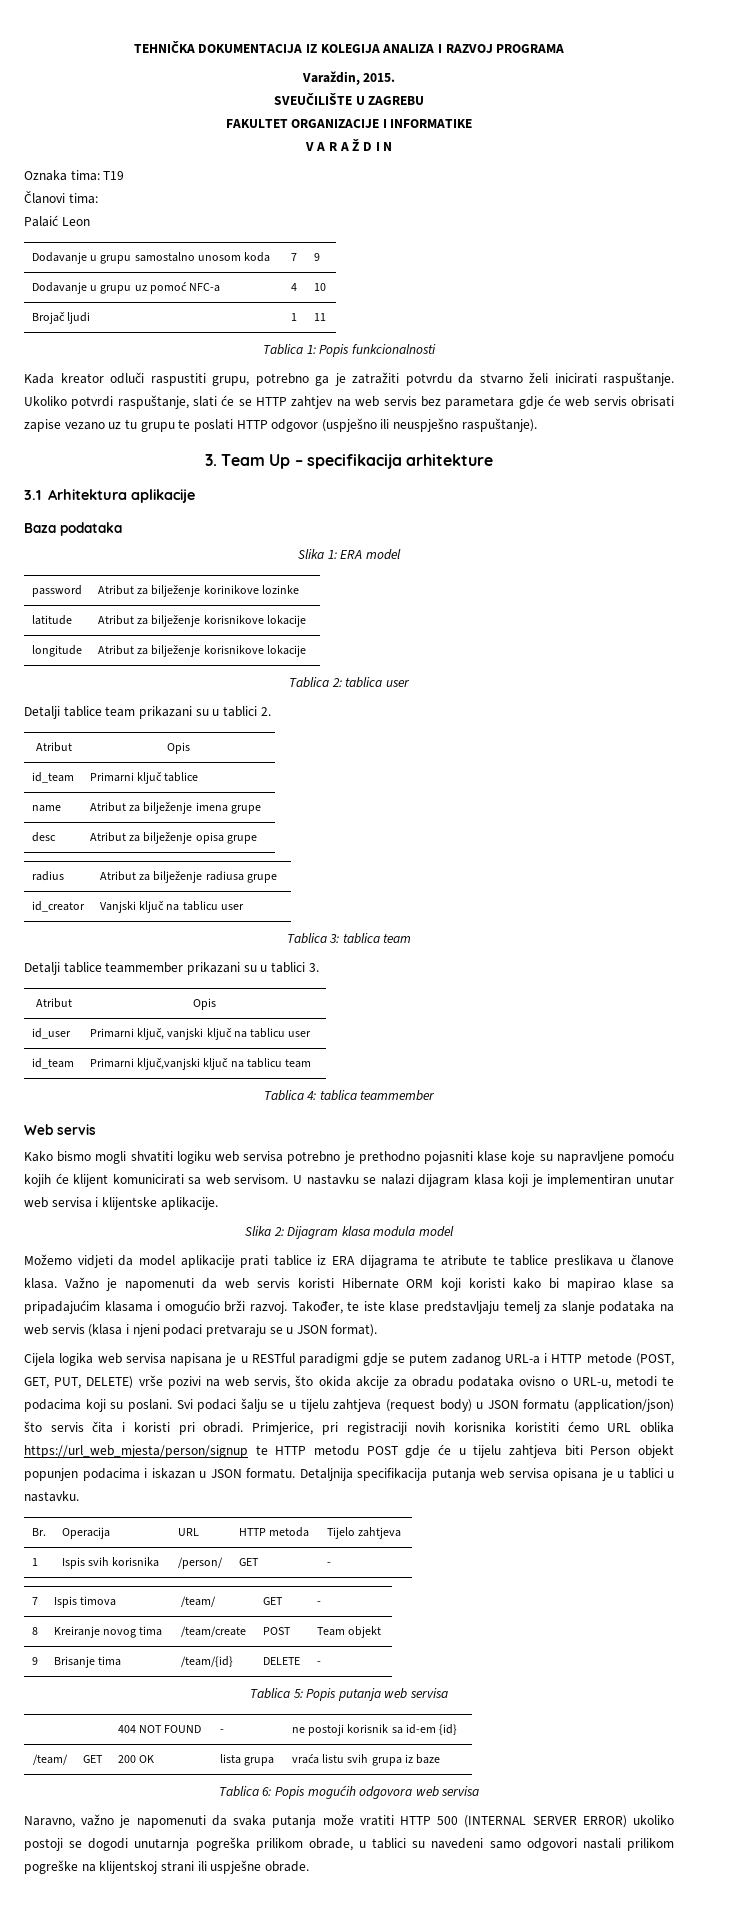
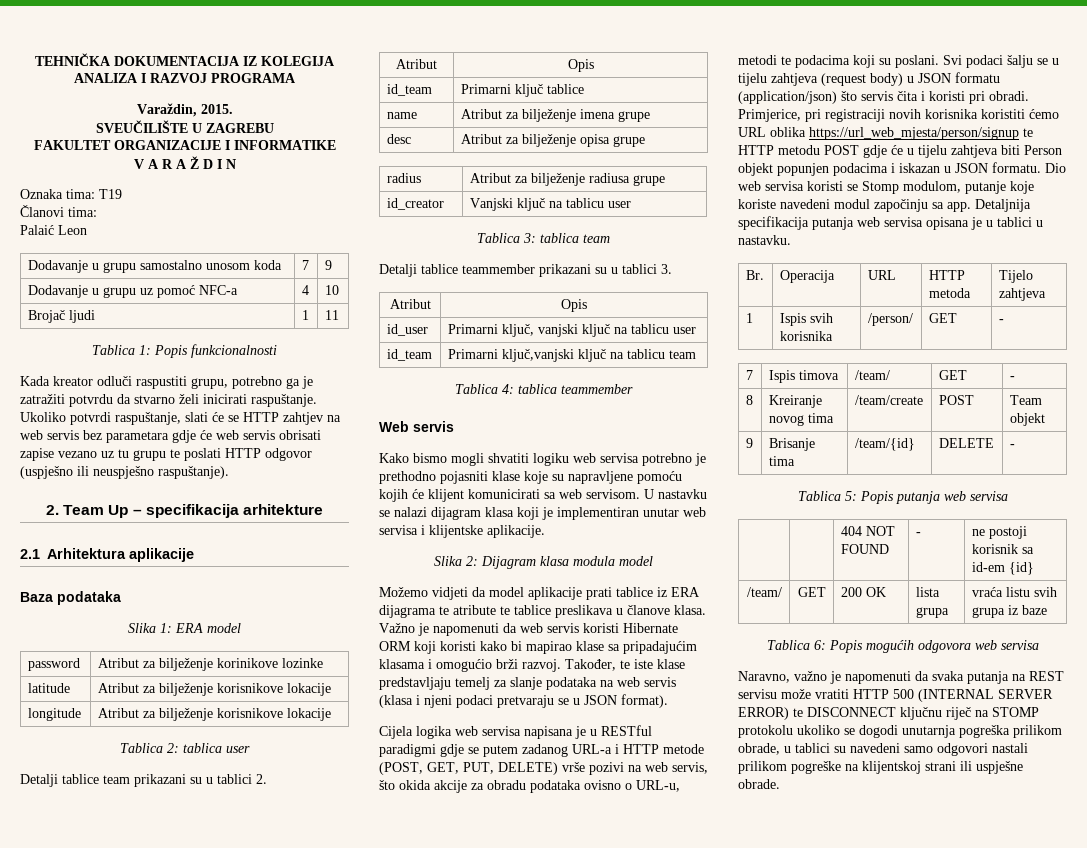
[204,454,217,466] 3. -> [46,505,60,515] 2.
[24,490,41,500] 3.1 -> [20,549,40,559] 2.1
(295, 1473) none -> [1045,163,1066,173] [738,181,1034,194] [738,199,971,212] Dio web servisa koristi se Stomp modulom, putanje koje koriste navedeni modul započinju sa app.
(317, 1821) none -> [1012,671,1064,681] [738,689,777,699] na REST servisu
[633,1815,674,1825] [24,1838,63,1851] ukoliko postoji -> [793,707,1039,720] [738,725,840,738] te DISCONNECT ključnu riječ na STOMP protokolu ukoliko

